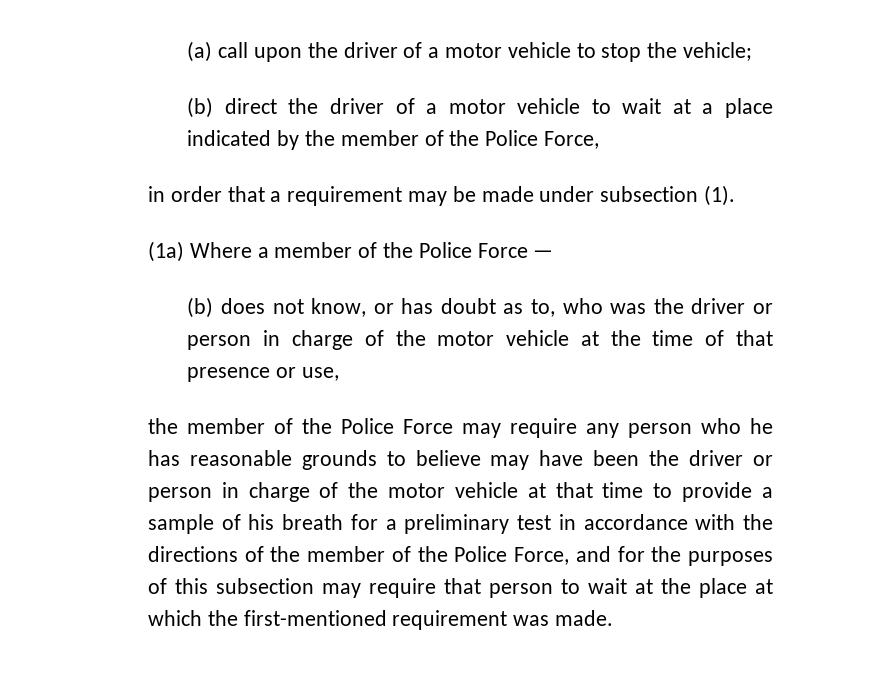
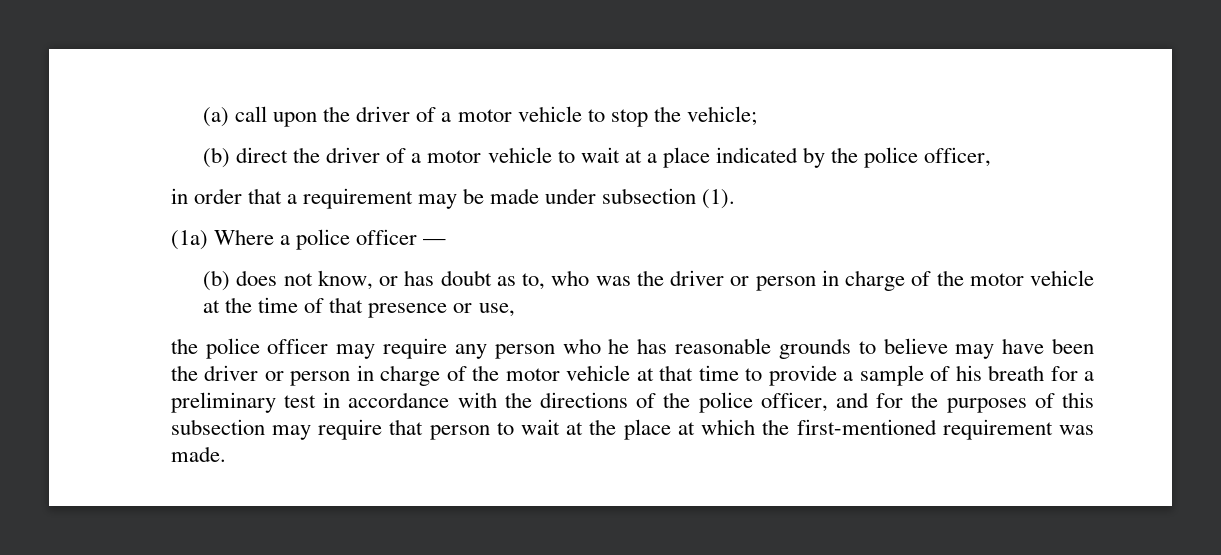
[340,130,600,149] member of the Police Force, -> [864,147,992,168] police officer,
[274,242,528,258] member of the Police Force -> [295,229,417,250] police officer
[186,418,453,434] member of the Police Force -> [205,338,329,359] police officer
[307,546,570,565] member of the Police Force, -> [698,392,828,413] police officer,

